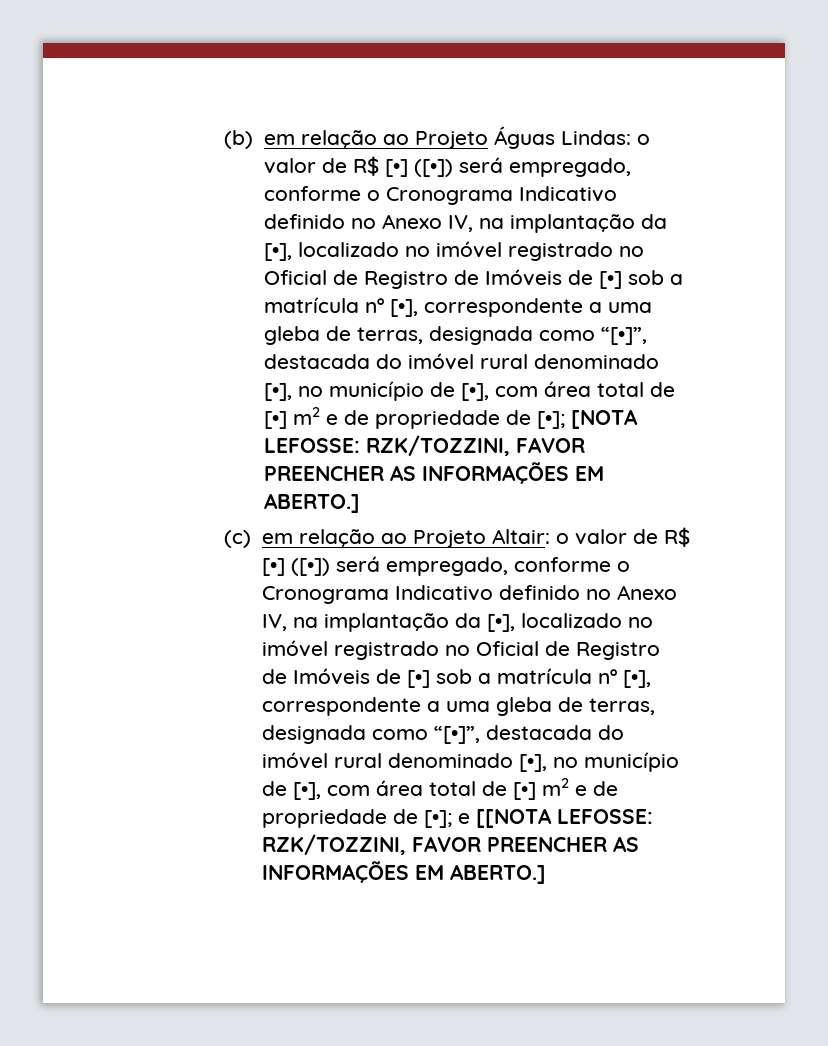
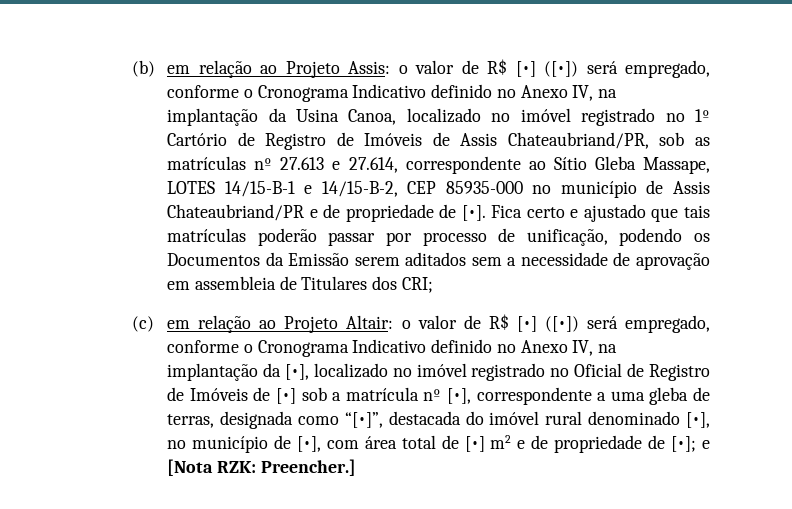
[493,126,631,149] Águas Lindas: -> [348,61,391,74] Assis:
[263,241,644,261] [263,269,683,289] [263,297,652,317] [263,326,647,345] [263,353,659,370] [263,381,675,401] [263,407,638,429] [263,435,585,456] [263,462,604,484] [263,493,360,513] [•], localizado no imóvel registrado no Oficial de Registro de Imóveis de [•] sob a matrícula nº [•], correspondente a uma gleba de terras, designada como “[•]”, destacada do imóvel rural denominado [•], no município de [•], com área total de [•] m2 e de propriedade de [•]; [NOTA LEFOSSE: RZK/TOZZINI, FAVOR PREENCHER AS INFORMAÇÕES EM ABERTO.] -> [296,108,711,126] [167,132,710,150] [167,156,710,174] [167,180,710,198] [167,204,710,222] [167,228,710,246] [167,252,710,270] [167,276,433,293] Usina Canoa, localizado no imóvel registrado no 1º Cartório de Registro de Imóveis de Assis Chateaubriand/PR, sob as matrículas nº 27.613 e 27.614, correspondente ao Sítio Gleba Massape, LOTES 14/15-B-1 e 14/15-B-2, CEP 85935-000 no município de Assis Chateaubriand/PR e de propriedade de [•]. Fica certo e ajustado que tais matrículas poderão passar por processo de unificação, podendo os Documentos da Emissão serem aditados sem a necessidade de aprovação em assembleia de Titulares dos CRI;
[475,808,653,828] [261,834,639,855] [261,861,546,884] [[NOTA LEFOSSE: RZK/TOZZINI, FAVOR PREENCHER AS INFORMAÇÕES EM ABERTO.] -> [167,459,356,476] [Nota RZK: Preencher.]

